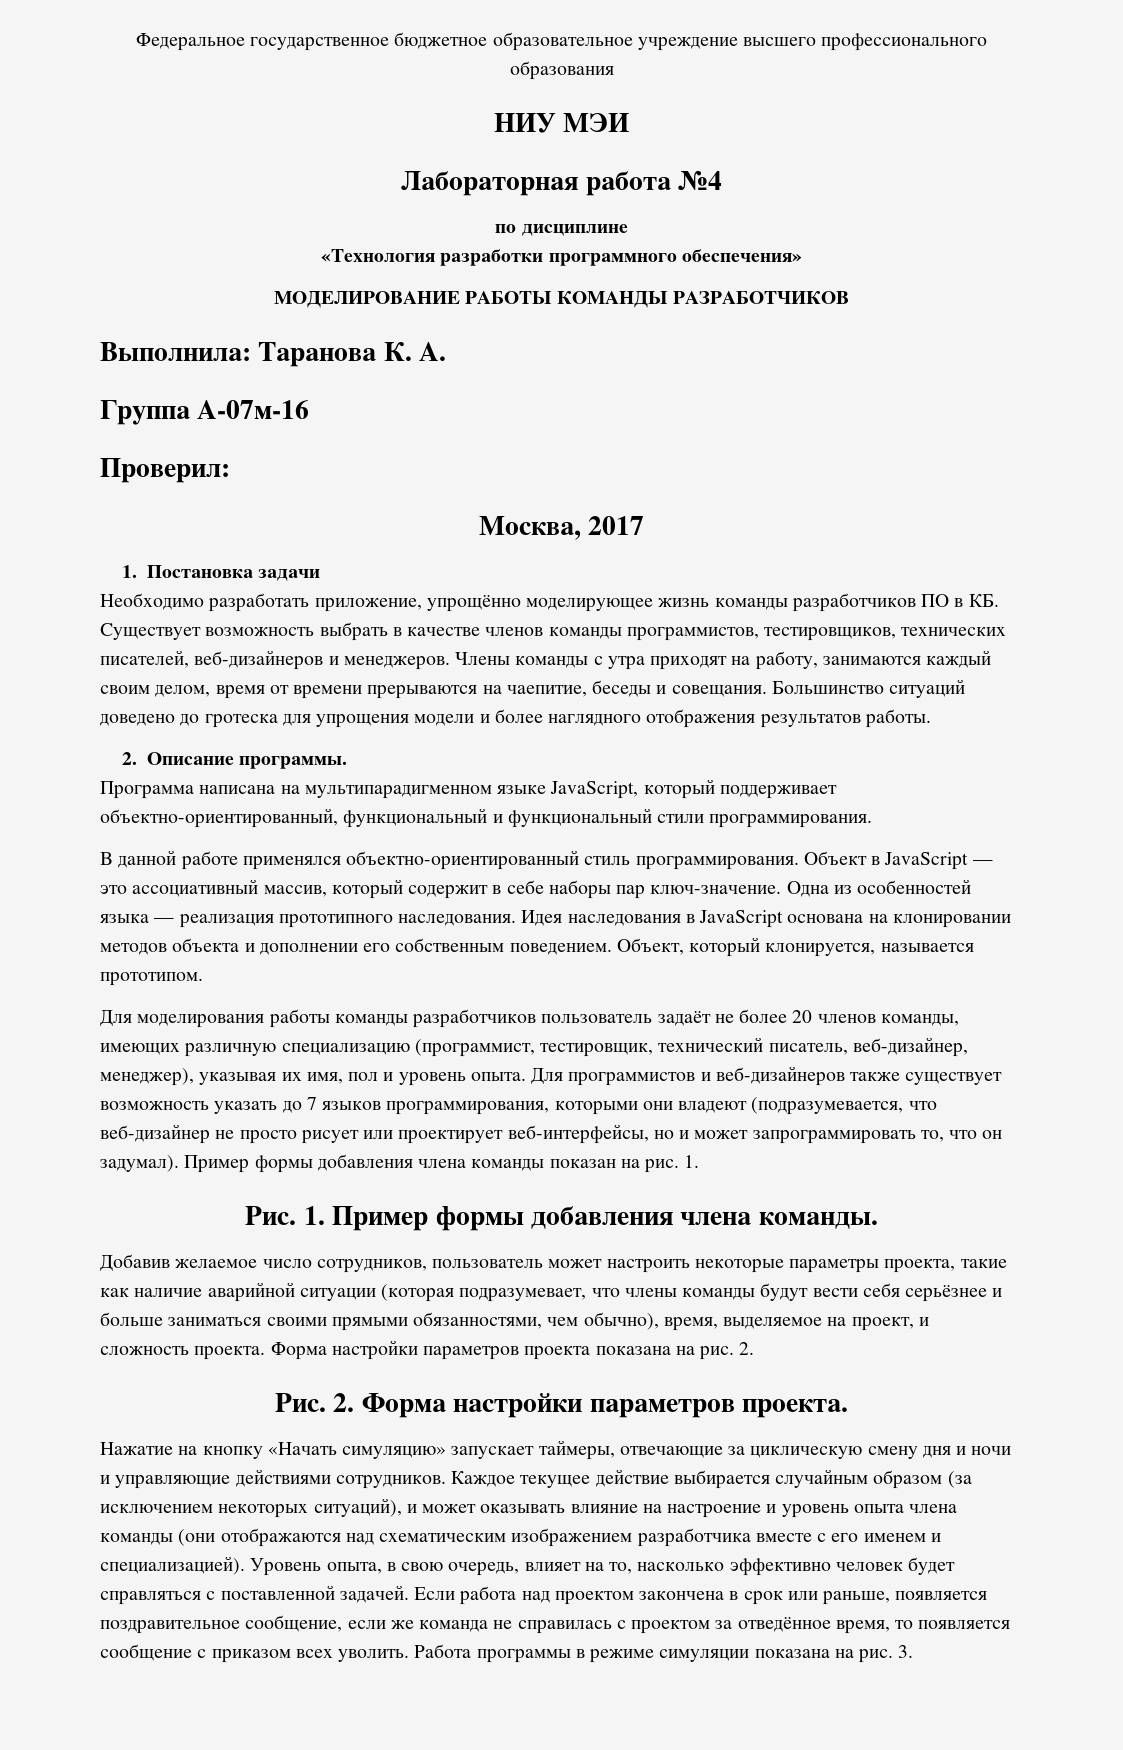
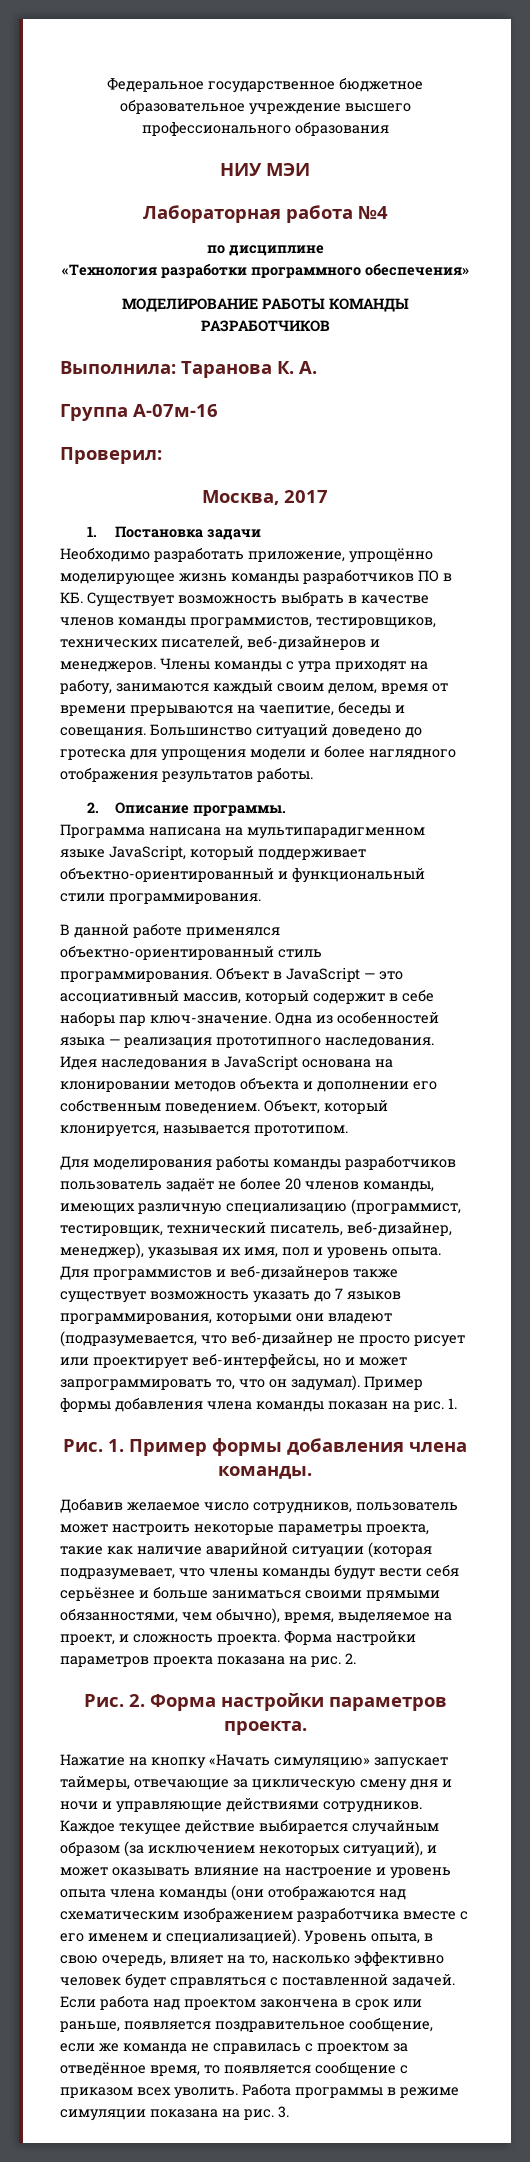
[100,808,488,828] объектно-ориентированный, функциональный -> [60,868,274,882] объектно-ориентированный

